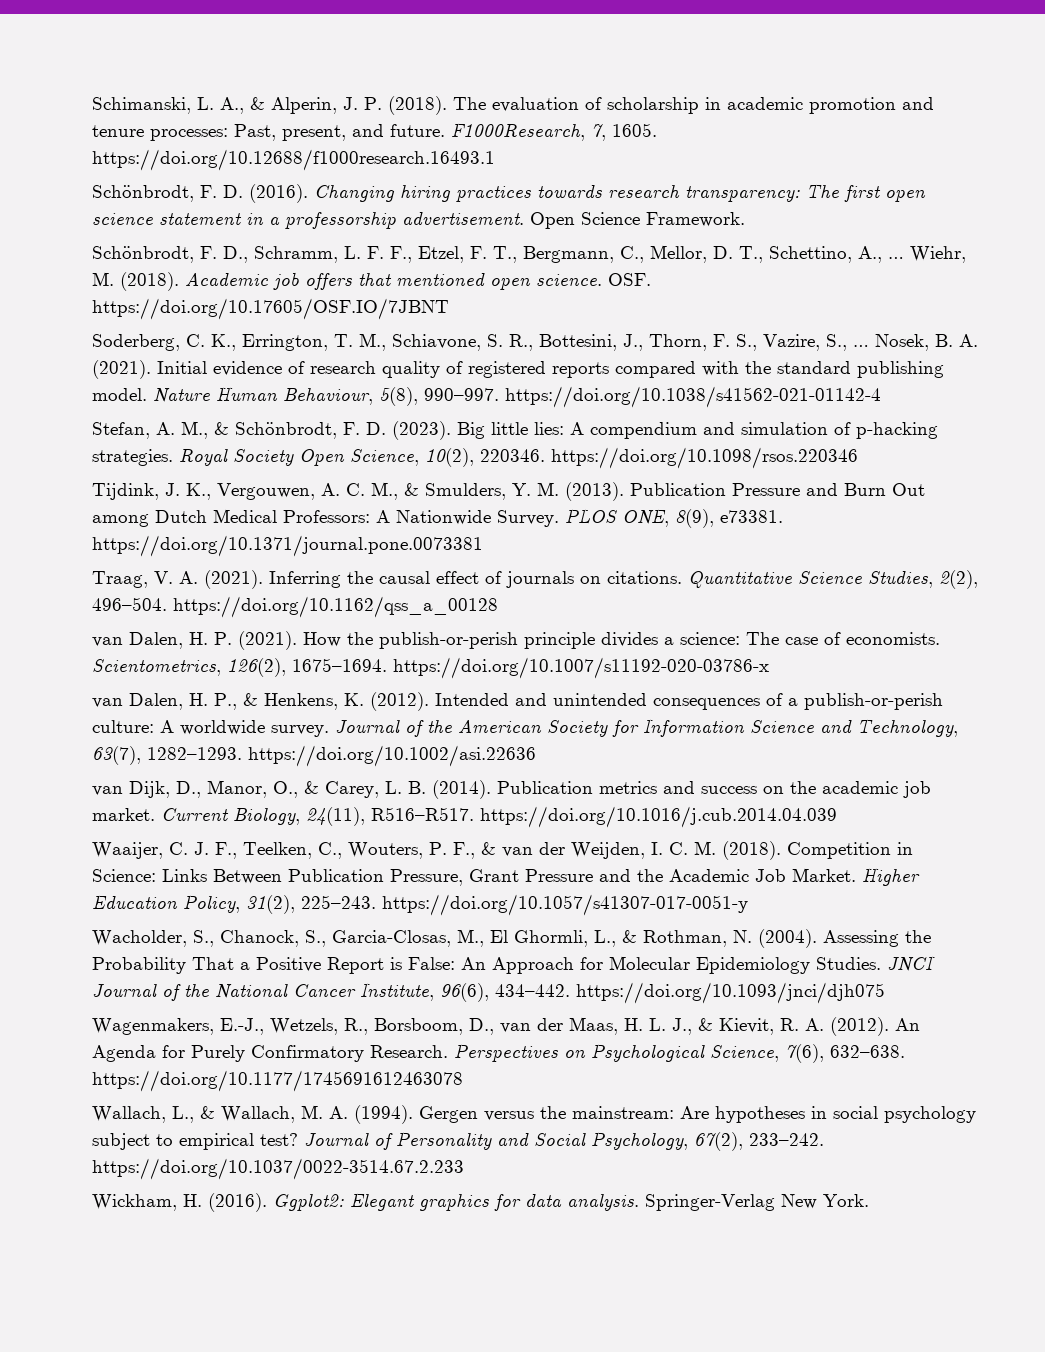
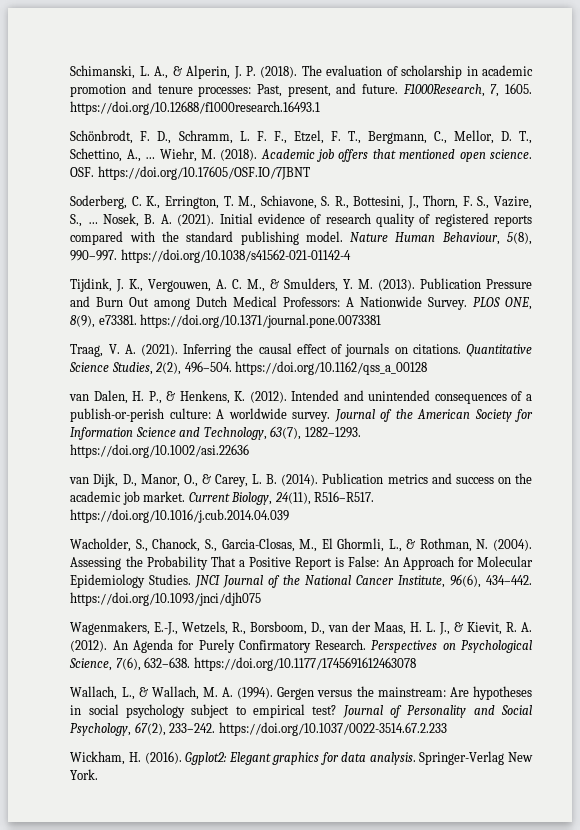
[91,184,926,203] [91,212,745,229] // Schönbrodt, F. D. (2016). Changing hiring practices towards research transparency: The first open science statement in a professorship advertisement. Open Science Framework. -> (321, 108) none
[91,421,938,440] [91,447,858,469] // Stefan, A. M., & Schönbrodt, F. D. (2023). Big little lies: A compendium and simulation of p-hacking strategies. Royal Society Open Science, 10(2), 220346. https://doi.org/10.1098/rsos.220346 -> (351, 256) none
[91,631,940,650] [91,657,769,679] // van Dalen, H. P. (2021). How the publish-or-perish principle divides a science: The case of economists. Scientometrics, 126(2), 1675–1694. https://doi.org/10.1007/s11192-020-03786-x -> (428, 368) none
[91,841,913,860] [91,868,920,886] [91,894,748,916] // Waaijer, C. J. F., Teelken, C., Wouters, P. F., & van der Weijden, I. C. M. (2018). Competition in Science: Links Between Publication Pressure, Grant Pressure and the Academic Job Market. Higher Education Policy, 31(2), 225–243. https://doi.org/10.1057/s41307-017-0051-y -> (290, 516) none

